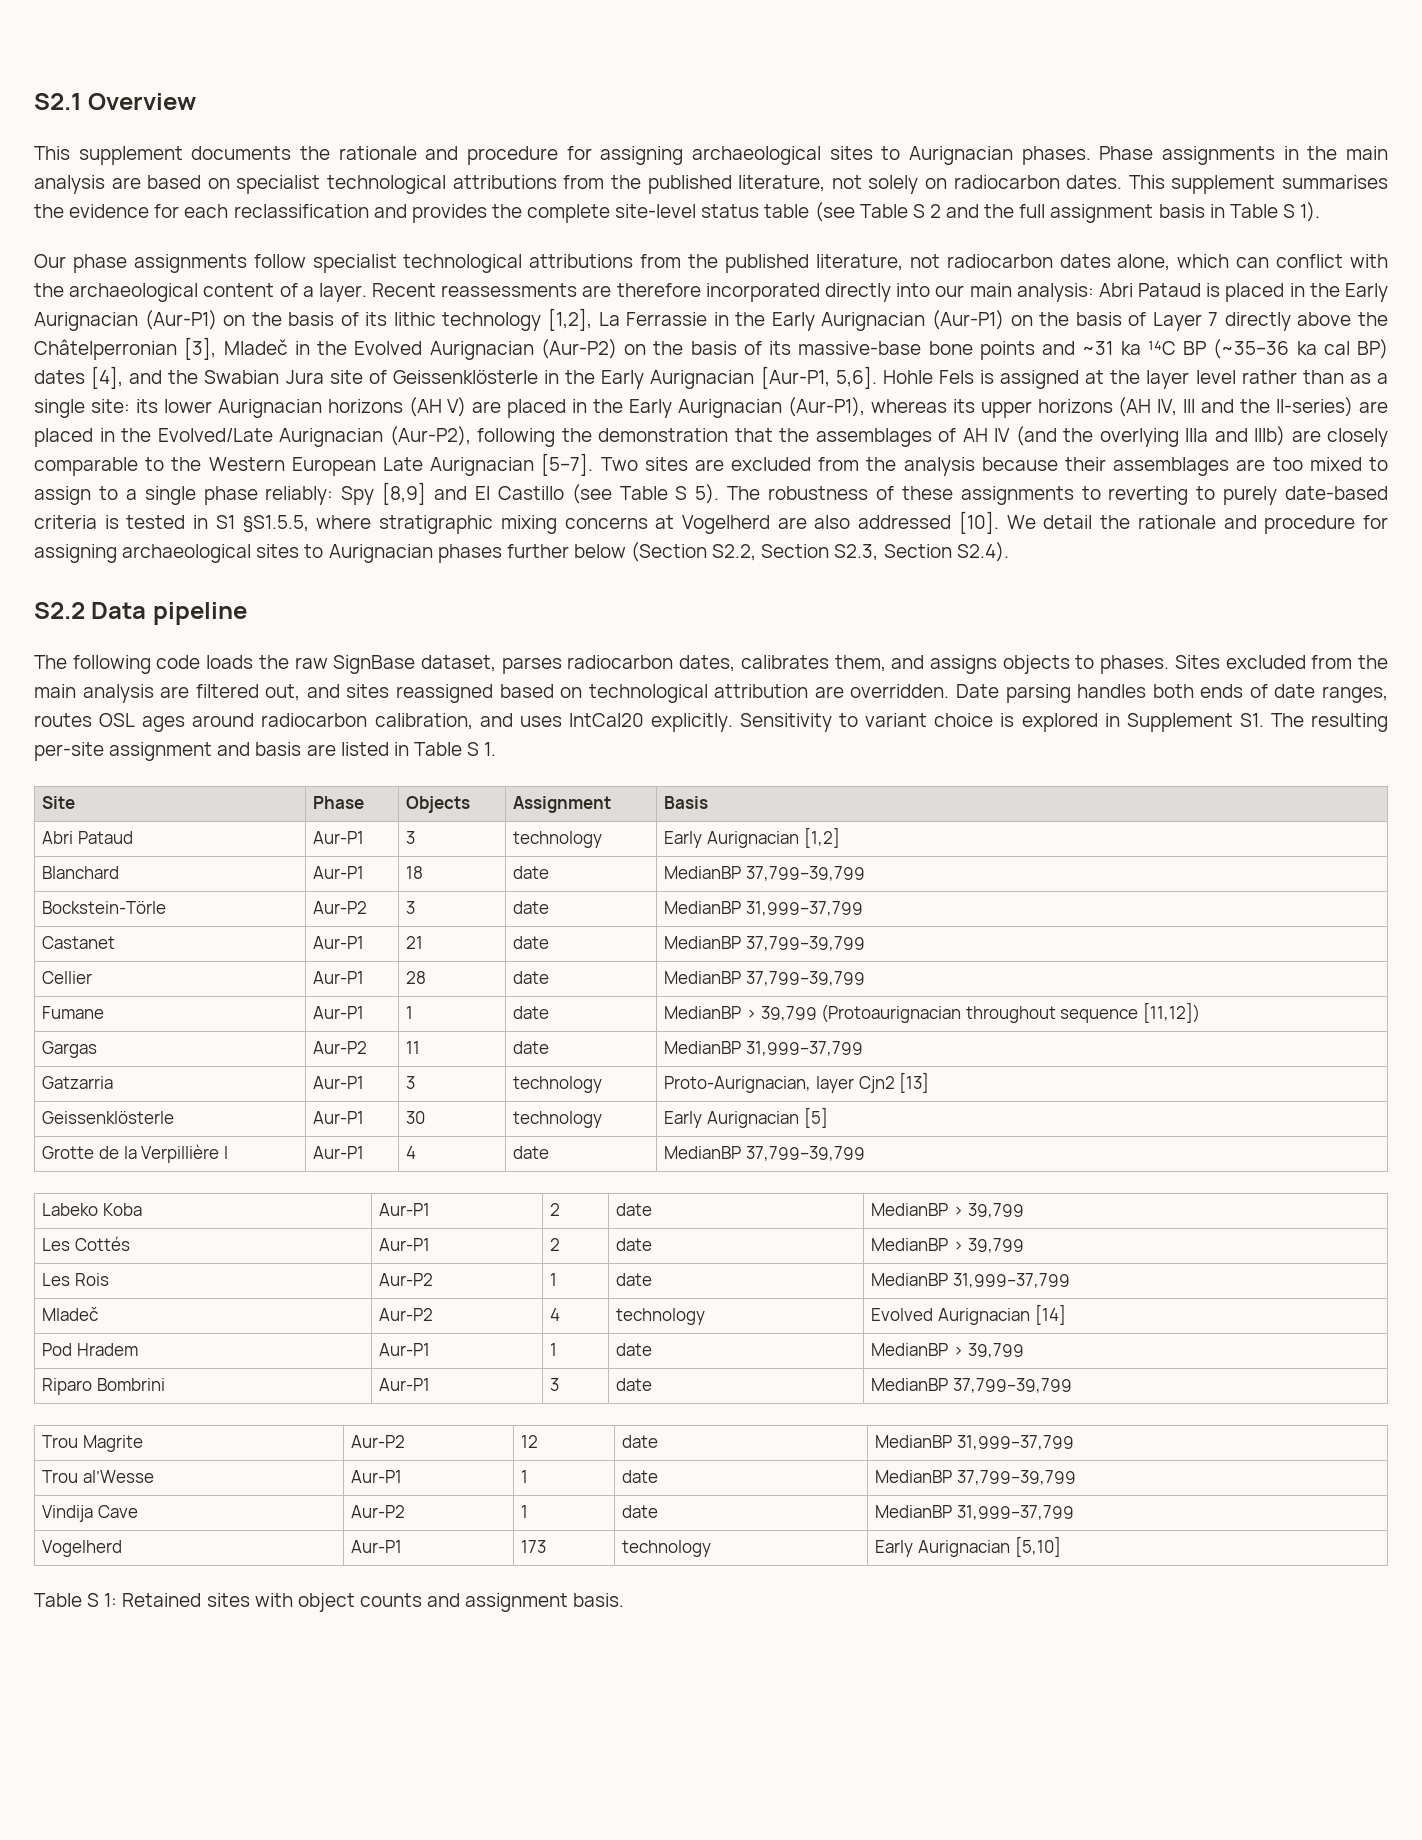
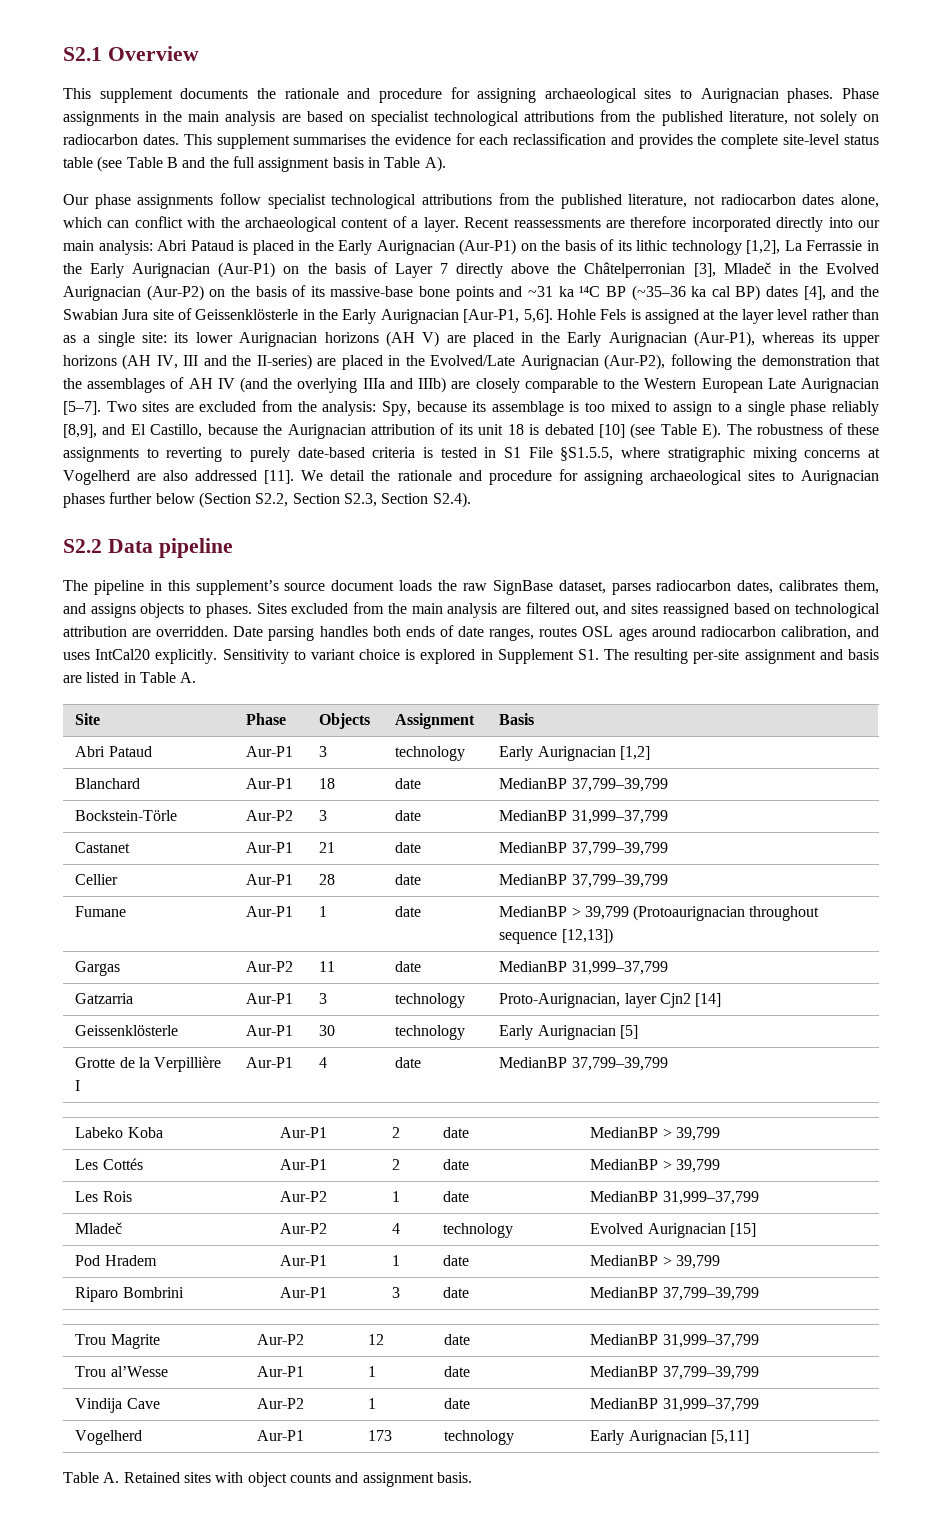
[912,204,941,218] S 2 -> [166,157,178,168] B
[1282,202,1321,222] S 1). -> [424,156,446,172] A).
[903,457,1266,476] analysis because their assemblages are -> [322,401,580,416] analysis: Spy, because its assemblage is
[265,482,720,505] reliably: Spy [8,9] and El Castillo (see Table S 5). -> [831,401,879,416] [63,423,722,439] reliably [8,9], and El Castillo, because the Aurignacian attribution of its unit 18 is debated [10] (see Table E).
(235, 522) none -> [528,447,553,458] File
[958,511,999,534] [10]. -> [264,470,295,484] [11].
[72,655,201,674] following code -> [93,580,395,595] pipeline in this supplement’s source document
[467,742,497,756] S 1. -> [180,672,197,683] A.
[1142,1002,1200,1023] [11,12]) -> [561,928,613,944] [12,13])
[899,1072,930,1093] [13] -> [695,993,722,1007] [14]
[1034,1304,1066,1325] [14] -> [729,1223,756,1237] [15]
[1014,1536,1061,1557] [34,1593,118,1607] [5,10] // Table S 1: -> [710,1430,749,1444] [63,1472,120,1483] [5,11] // Table A.

